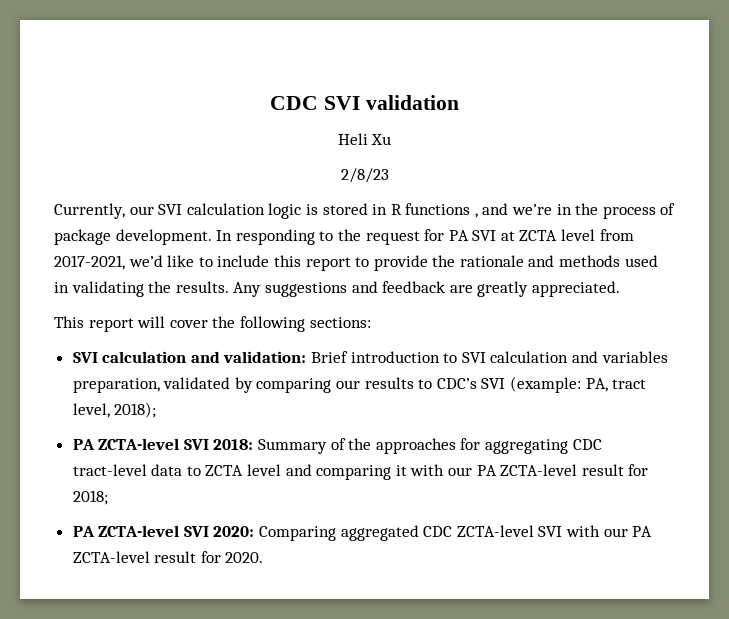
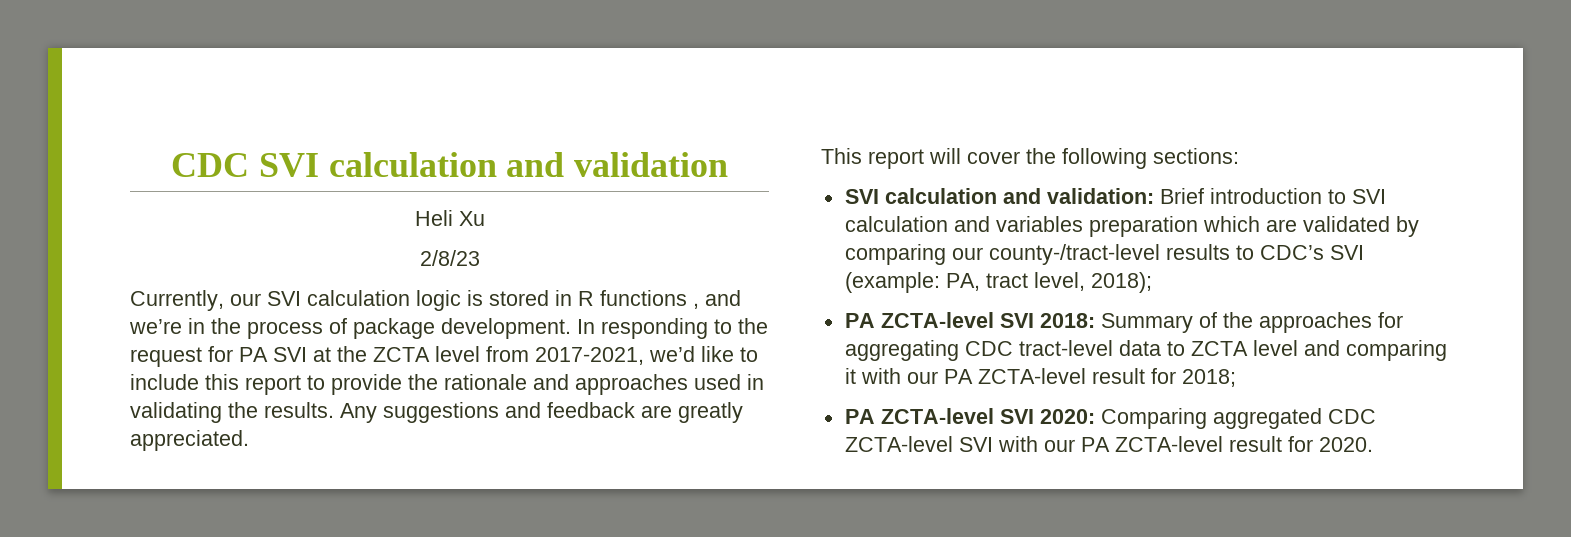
(360, 103) none -> [328,152,565,177] calculation and
(515, 236) none -> [337,346,367,362] the
[559,255,621,267] methods -> [575,374,688,395] approaches
[72,378,160,393] preparation, -> [1088,216,1297,237] preparation which are
(361, 384) none -> [988,244,1160,265] county-/tract-level

